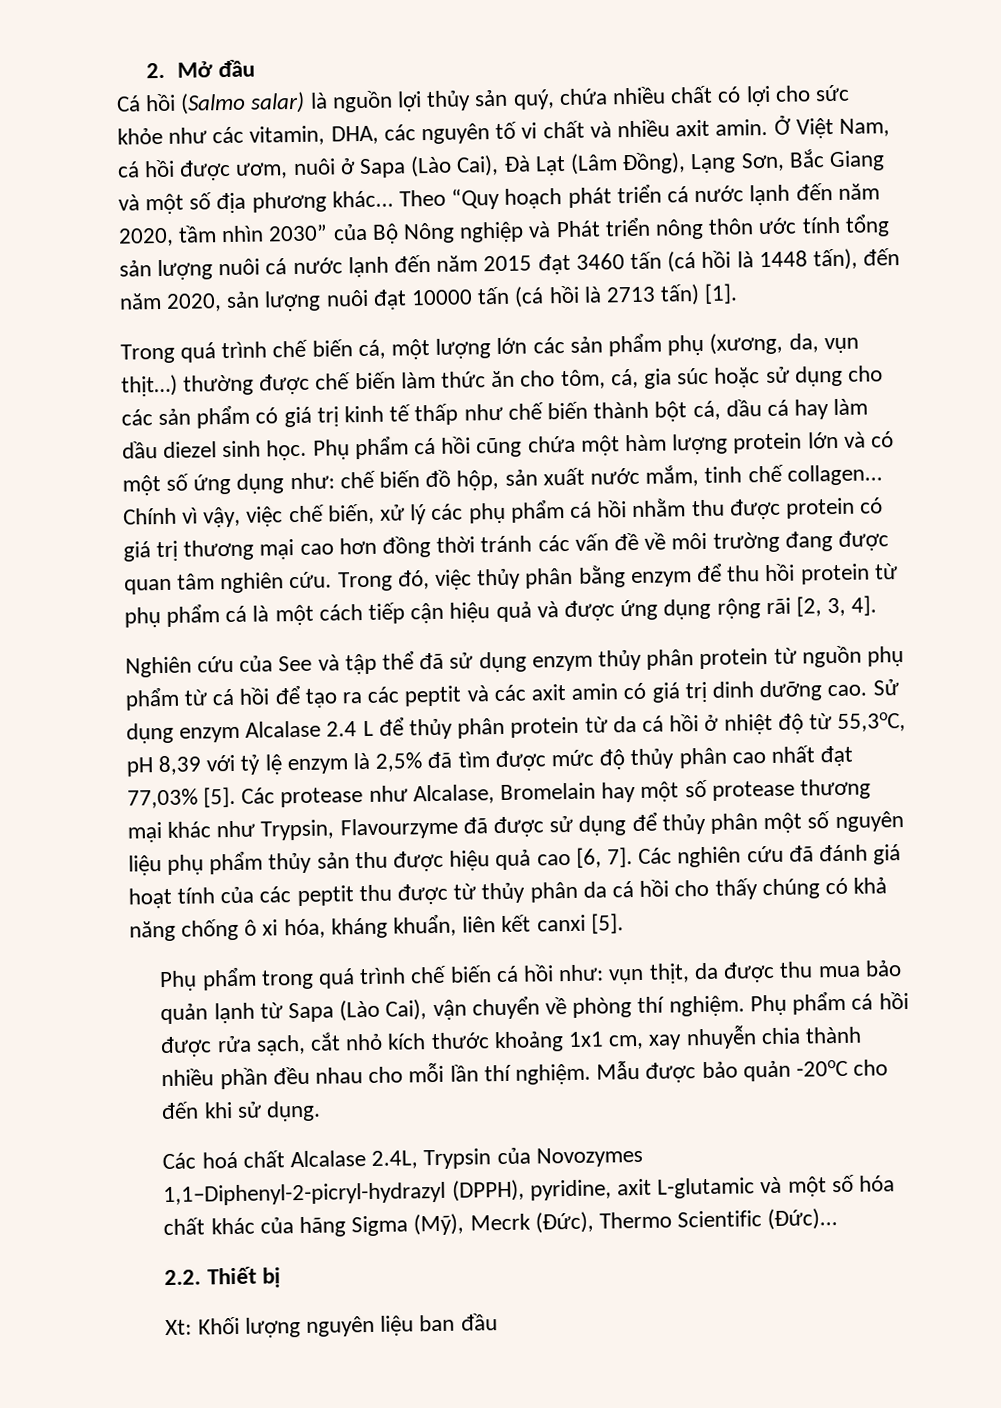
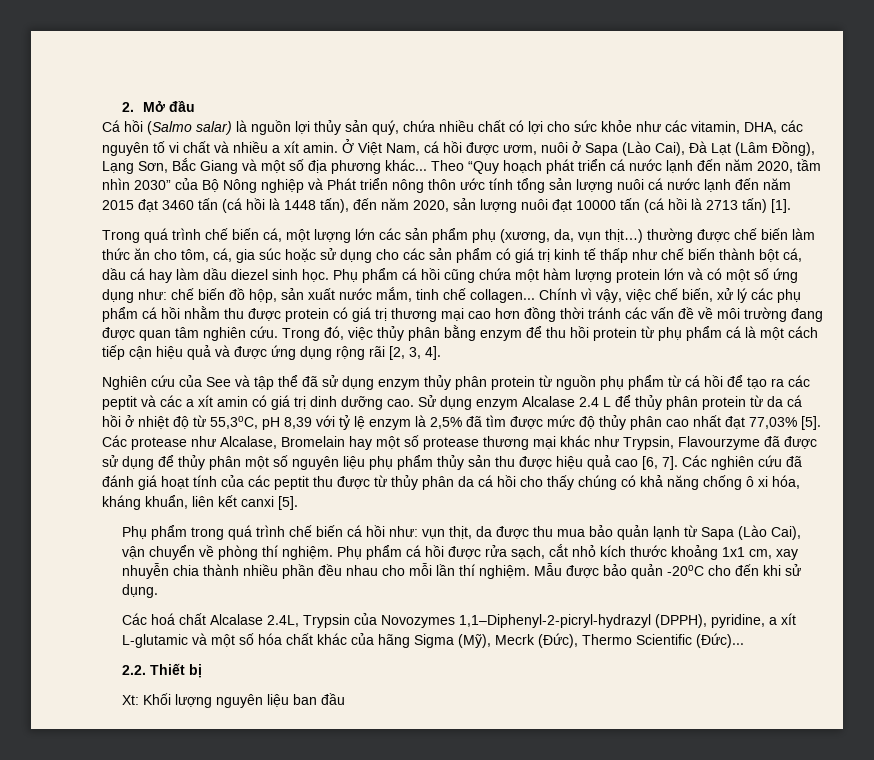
[675,119,711,137] axit -> [272,141,300,153] a xít
[531,684,567,701] axit -> [186,395,214,407] a xít
[617,1178,653,1196] axit -> [769,613,797,625] a xít

